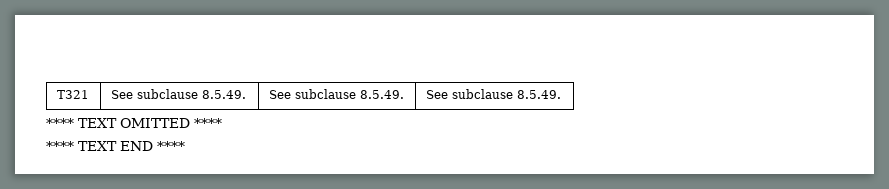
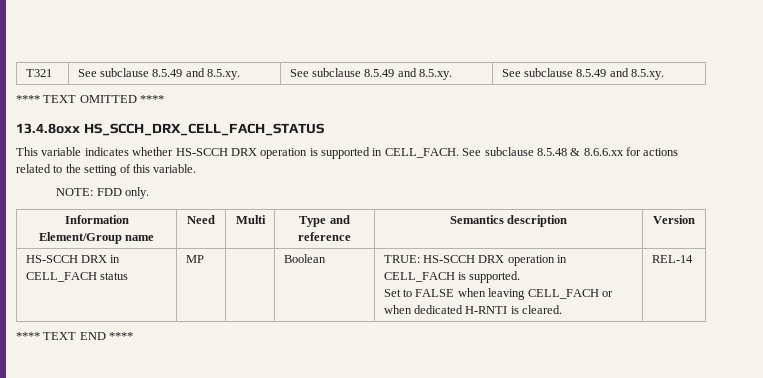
[201,90,246,99] [268,89,404,99] [425,89,561,99] 8.5.49. | See subclause 8.5.49. | See subclause 8.5.49. -> [152,68,241,80] [289,68,453,80] [501,68,665,80] 8.5.49 and 8.5.xy. | See subclause 8.5.49 and 8.5.xy. | See subclause 8.5.49 and 8.5.xy.
(222, 123) none -> [16,123,324,136] [16,147,679,159] [16,164,197,176] [56,187,149,199] [64,215,129,224] [38,232,155,244] [187,215,215,224] [235,215,266,224] [299,215,350,227] [298,232,351,241] [449,215,568,227] [653,215,695,224] [25,255,121,263] [25,272,129,282] [185,255,204,263] [283,254,326,263] [383,255,568,266] [383,271,521,283] [383,288,613,300] [383,305,563,314] [651,255,693,263] // 13.4.8oxx HS_SCCH_DRX_CELL_FACH_STATUS // This variable indicates whether HS-SCCH DRX operation is supported in CELL_FACH. See subclause 8.5.48 & 8.6.6.xx for actions related to the setting of this variable. // NOTE: FDD only. // Information Element/Group name | Need | Multi | Type and reference | Semantics description | Version // HS-SCCH DRX in CELL_FACH status | MP | | Boolean | TRUE: HS-SCCH DRX operation in CELL_FACH is supported. // Set to FALSE when leaving CELL_FACH or when dedicated H-RNTI is cleared. | REL-14

